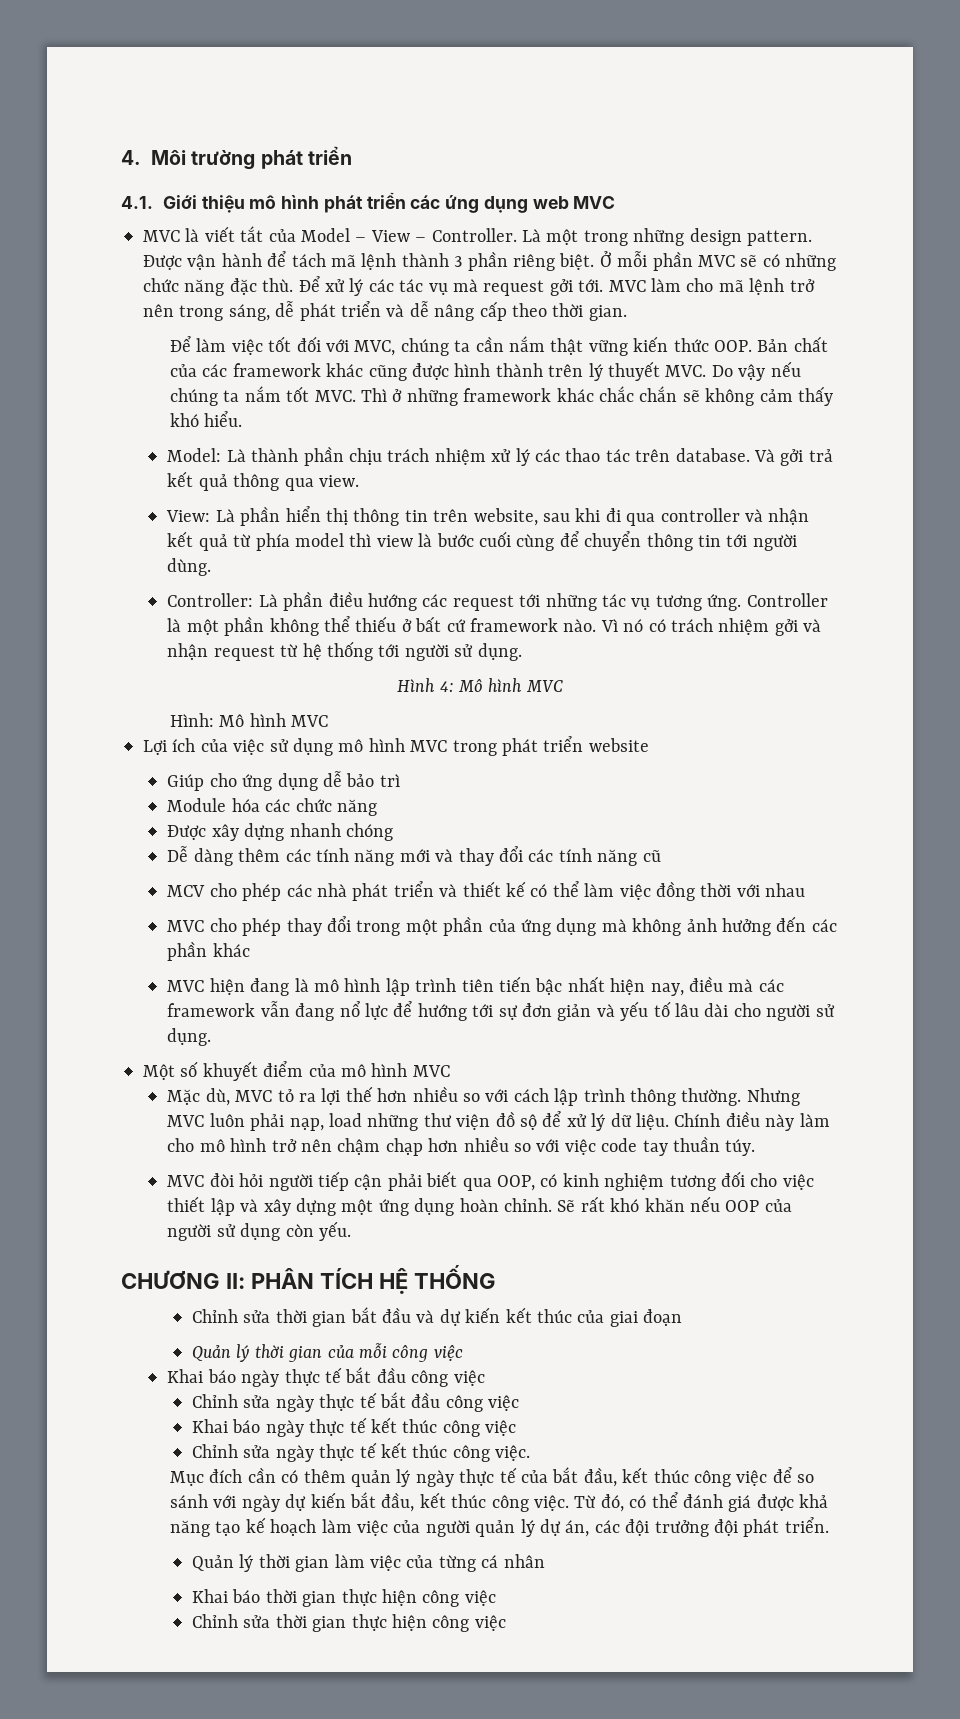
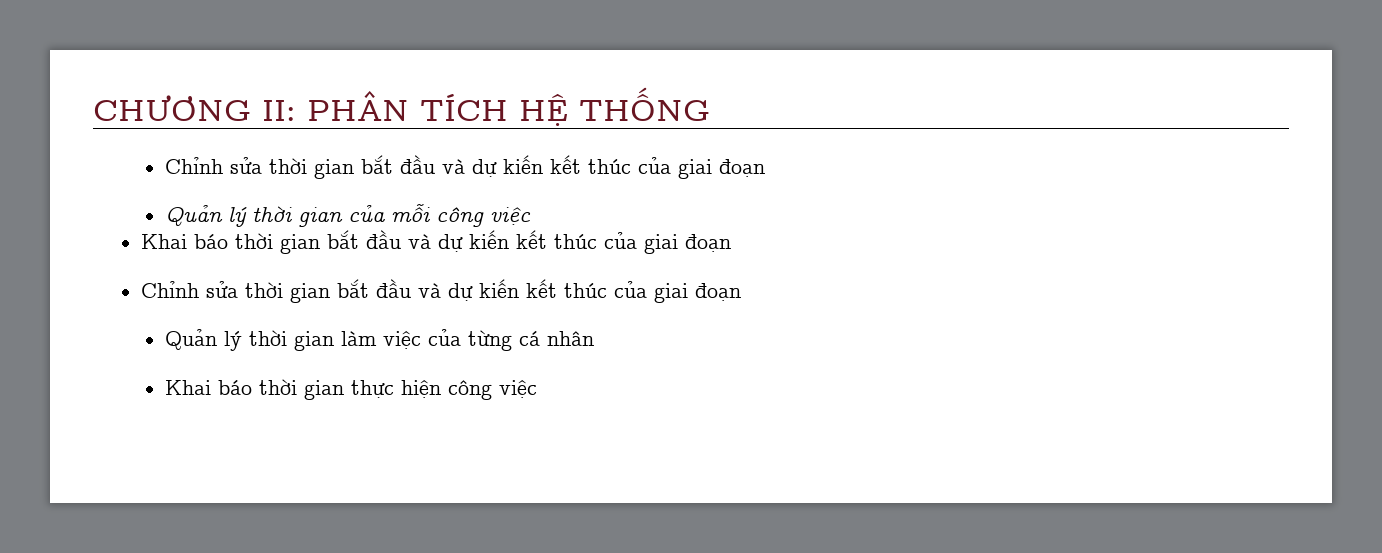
[121,146,352,170] [121,192,616,213] [143,226,812,246] [143,251,837,271] [143,276,815,296] [143,301,627,321] [169,336,828,356] [169,361,801,381] [169,386,833,406] [169,411,243,427] [167,446,833,466] [167,471,360,491] [166,506,810,526] [167,531,797,551] [167,558,212,576] [167,591,828,611] [167,616,822,636] [167,641,522,661] [397,678,563,692] [169,713,329,727] [143,736,649,756] [167,771,400,791] [167,798,378,816] [167,823,394,841] [167,846,661,866] [167,881,806,901] [167,916,837,936] [167,941,250,961] [167,976,784,996] [167,1001,835,1021] [167,1028,212,1046] [143,1061,450,1081] [167,1086,800,1106] [167,1111,830,1131] [167,1136,756,1156] [167,1171,814,1191] [167,1196,792,1216] [167,1221,352,1241] 4. Môi trường phát triển // 4.1. Giới thiệu mô hình phát triển các ứng dụng web MVC // MVC là viết tắt của Model – View – Controller. Là một trong những design pattern. Được vận hành để tách mã lệnh thành 3 phần riêng biệt. Ở mỗi phần MVC sẽ có những chức năng đặc thù. Để xử lý các tác vụ mà request gởi tới. MVC làm cho mã lệnh trở nên trong sáng, dễ phát triển và dễ nâng cấp theo thời gian. // Để làm việc tốt đối với MVC, chúng ta cần nắm thật vững kiến thức OOP. Bản chất của các framework khác cũng được hình thành trên lý thuyết MVC. Do vậy nếu chúng ta nắm tốt MVC. Thì ở những framework khác chắc chắn sẽ không cảm thấy khó hiểu. // Model: Là thành phần chịu trách nhiệm xử lý các thao tác trên database. Và gởi trả kết quả thông qua view. // View: Là phần hiển thị thông tin trên website, sau khi đi qua controller và nhận kết quả từ phía model thì view là bước cuối cùng để chuyển thông tin tới người dùng. // Controller: Là phần điều hướng các request tới những tác vụ tương ứng. Controller là một phần không thể thiếu ở bất cứ framework nào. Vì nó có trách nhiệm gởi và nhận request từ hệ thống tới người sử dụng. // Hình 4: Mô hình MVC // Hình: Mô hình MVC // Lợi ích của việc sử dụng mô hình MVC trong phát triển website // Giúp cho ứng dụng dễ bảo trì // Module hóa các chức năng // Được xây dựng nhanh chóng // Dễ dàng thêm các tính năng mới và thay đổi các tính năng cũ // MCV cho phép các nhà phát triển và thiết kế có thể làm việc đồng thời với nhau // MVC cho phép thay đổi trong một phần của ứng dụng mà không ảnh hưởng đến các phần khác // MVC hiện đang là mô hình lập trình tiên tiến bậc nhất hiện nay, điều mà các framework vẫn đang nổ lực để hướng tới sự đơn giản và yếu tố lâu dài cho người sử dụng. // Một số khuyết điểm của mô hình MVC // Mặc dù, MVC tỏ ra lợi thế hơn nhiều so với cách lập trình thông thường. Nhưng MVC luôn phải nạp, load những thư viện đồ sộ để xử lý dữ liệu. Chính điều này làm cho mô hình trở nên chậm chạp hơn nhiều so với việc code tay thuần túy. // MVC đòi hỏi người tiếp cận phải biết qua OOP, có kinh nghiệm tương đối cho việc thiết lập và xây dựng một ứng dụng hoàn chỉnh. Sẽ rất khó khăn nếu OOP của người sử dụng còn yếu. // -> (93, 108) none
[241,1367,485,1387] [191,1392,520,1412] [191,1417,517,1437] [191,1442,531,1462] [169,1467,815,1487] [169,1492,829,1512] [169,1517,829,1537] ngày thực tế bắt đầu công việc // Chỉnh sửa ngày thực tế bắt đầu công việc // Khai báo ngày thực tế kết thúc công việc // Chỉnh sửa ngày thực tế kết thúc công việc. // Mục đích cần có thêm quản lý ngày thực tế của bắt đầu, kết thúc công việc để so sánh với ngày dự kiến bắt đầu, kết thúc công việc. Từ đó, có thể đánh giá được khả năng tạo kế hoạch làm việc của người quản lý dự án, các đội trưởng đội phát triển. -> [234,230,731,254] [140,279,741,303] thời gian bắt đầu và dự kiến kết thúc của giai đoạn // Chỉnh sửa thời gian bắt đầu và dự kiến kết thúc của giai đoạn
[191,1614,506,1632] // Chỉnh sửa thời gian thực hiện công việc -> (538, 389) none

